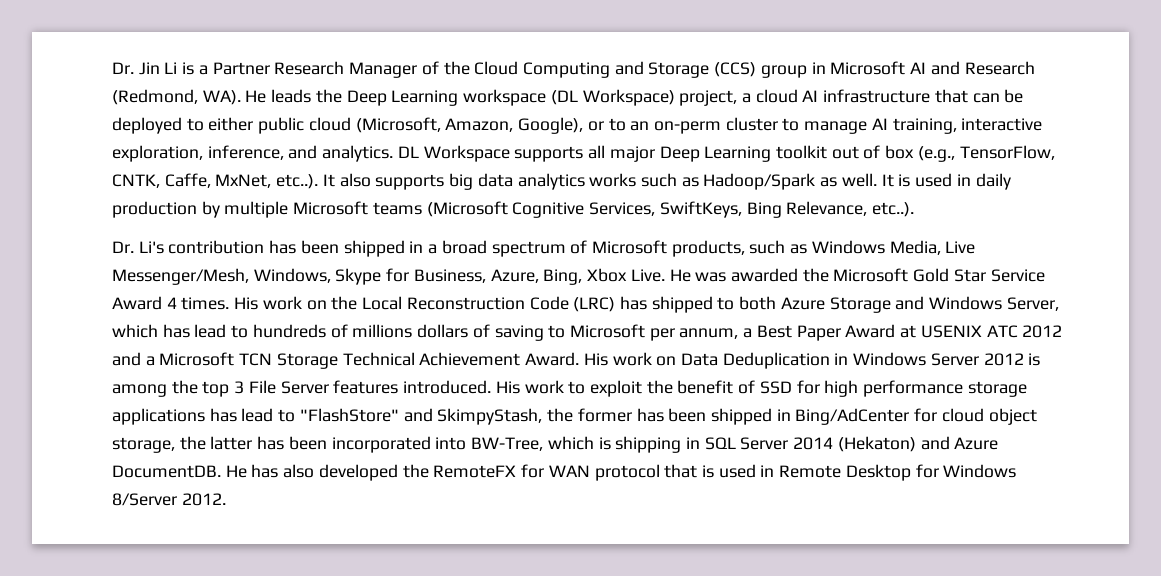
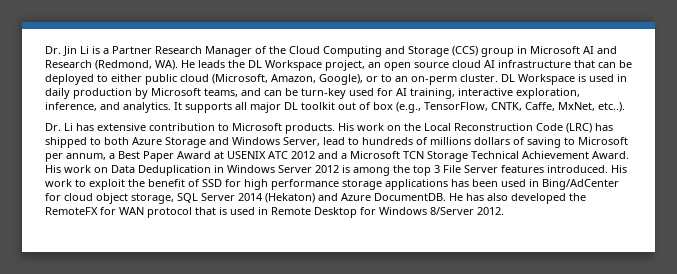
[346,89,751,106] Deep Learning workspace (DL Workspace) project, a -> [248,60,449,71] DL Workspace project, an open source
[725,117,868,134] cluster to manage -> [460,74,627,85] [45,88,393,99] cluster. DL Workspace is used in daily production by Microsoft teams, and can be turn-key used for
[397,145,510,162] DL Workspace -> [174,102,182,110] It
[659,146,772,162] Deep Learning -> [284,102,298,110] DL
[322,173,1011,190] [112,201,914,218] [112,240,976,257] [112,268,1045,285] [112,296,230,310] It also supports big data analytics works such as Hadoop/Spark as well. It is used in daily production by multiple Microsoft teams (Microsoft Cognitive Services, SwiftKeys, Bing Relevance, etc..). // Dr. Li's contribution has been shipped in a broad spectrum of Microsoft products, such as Windows Media, Live Messenger/Mesh, Windows, Skype for Business, Azure, Bing, Xbox Live. He was awarded the Microsoft Gold Star Service Award 4 times. -> [45,123,335,134] // Dr. Li has extensive contribution to Microsoft products.
[112,324,190,338] which has -> (320, 141) none
[241,408,772,425] lead to "FlashStore" and SkimpyStash, the former has been shipped -> [472,179,526,187] been used
[179,436,700,453] the latter has been incorporated into BW-Tree, which is shipping in -> (174, 198) none

